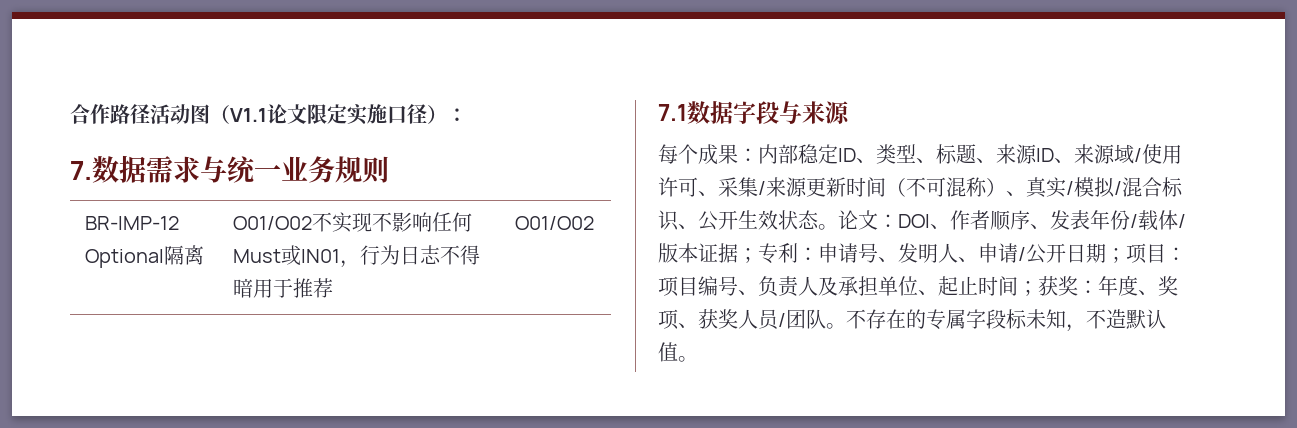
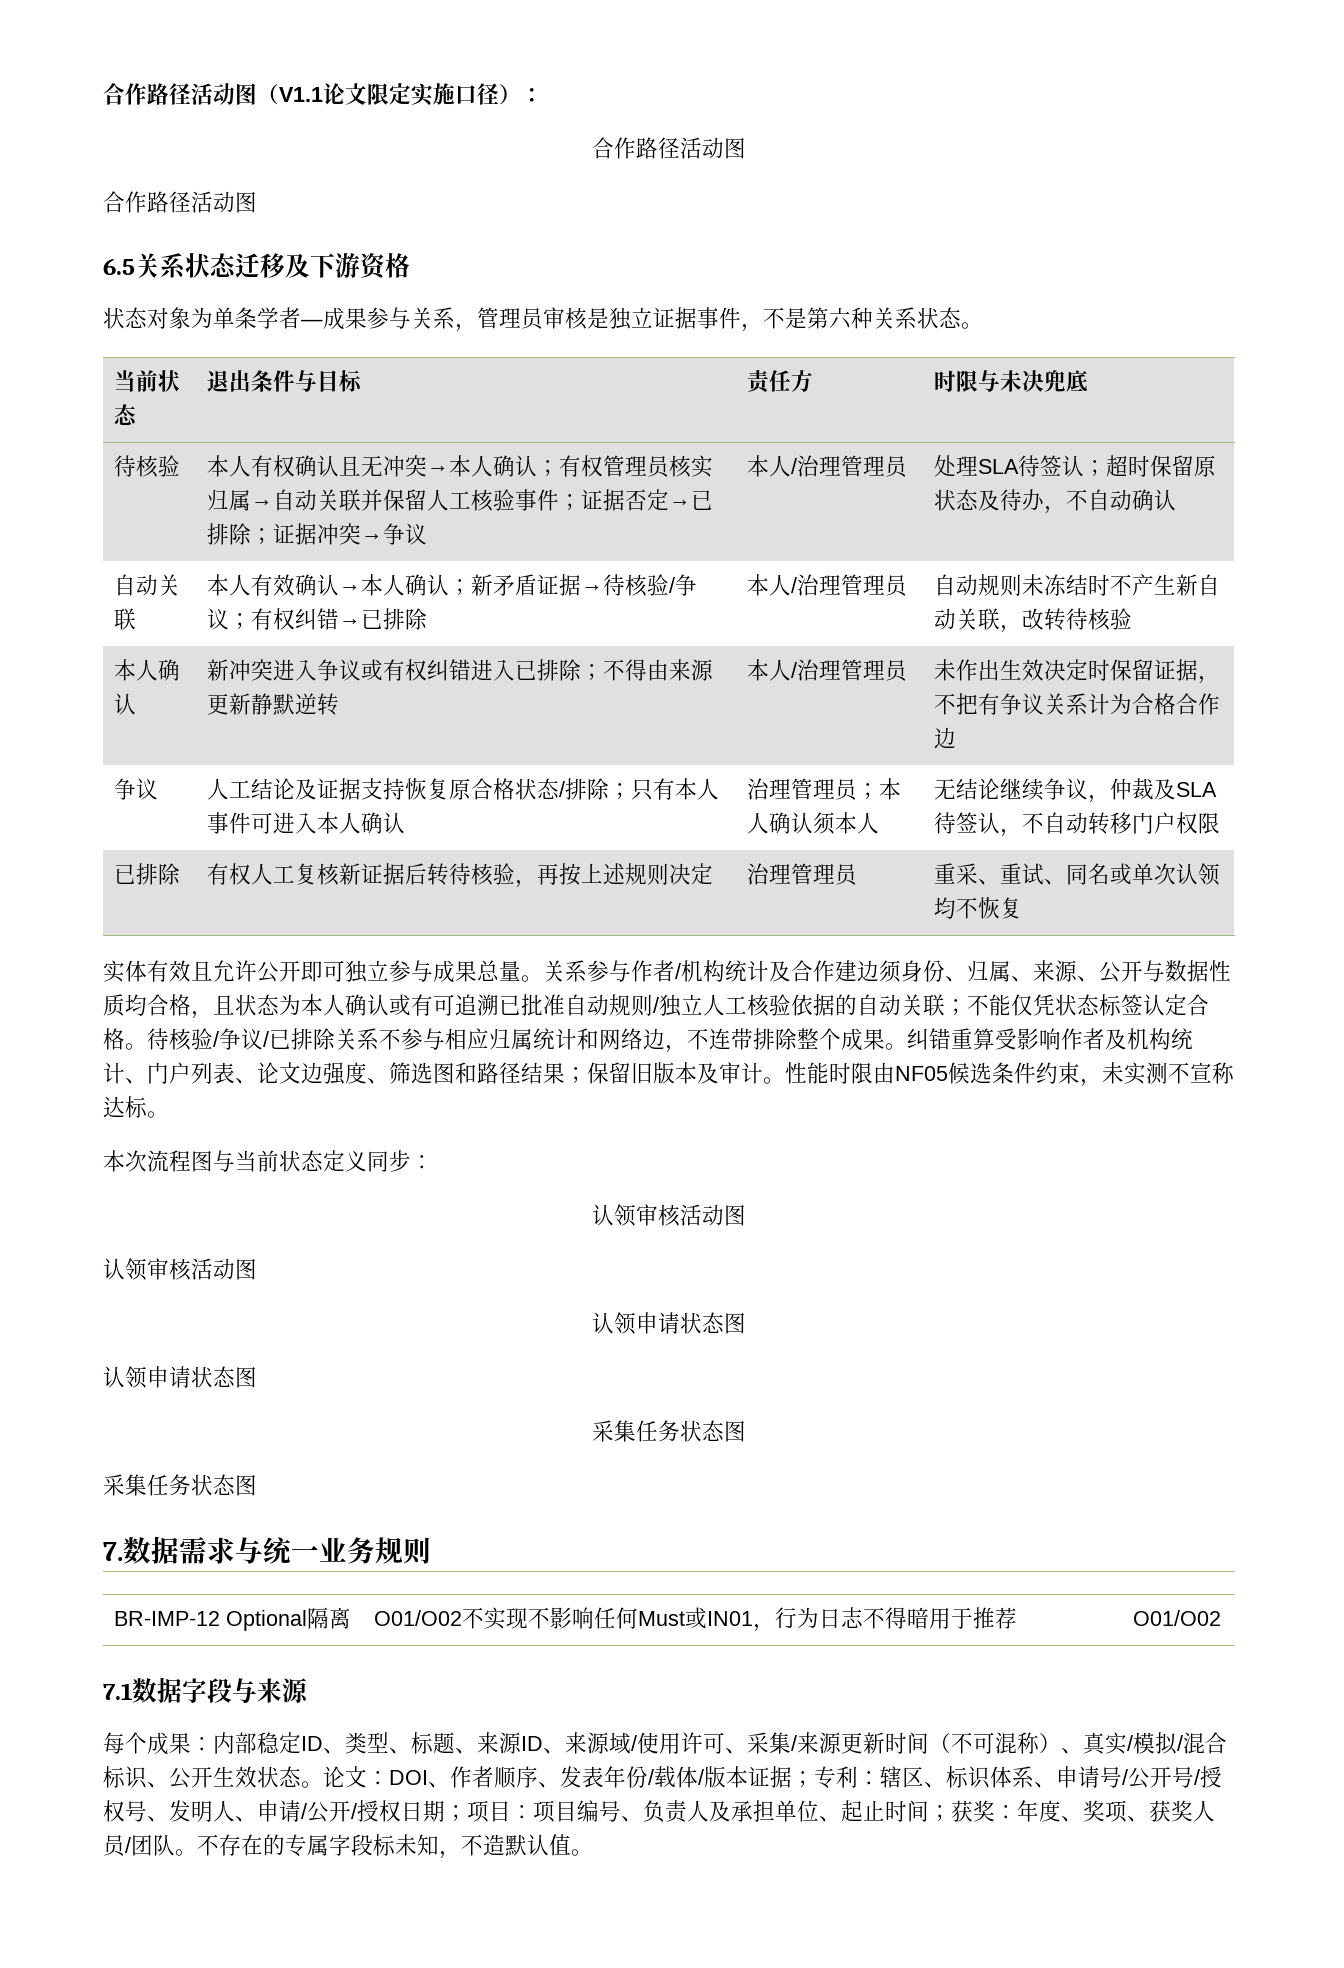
(467, 115) none -> [592,137,746,159] [103,191,257,213] [103,253,410,280] [103,307,983,332] [114,370,181,392] [114,404,138,425] [207,370,363,392] [747,370,814,394] [934,370,1089,392] [114,455,181,478] [207,455,714,478] [207,489,714,512] [207,523,428,545] [747,455,909,478] [934,455,1217,477] [934,489,1177,514] [114,574,181,596] [114,608,137,630] [207,574,698,597] [207,608,428,630] [747,574,909,597] [934,574,1221,596] [934,608,1133,633] [114,659,181,681] [114,693,137,715] [207,659,715,681] [207,693,340,716] [747,659,909,682] [934,659,1221,684] [934,693,1221,715] [934,727,957,749] [114,778,159,800] [207,778,720,801] [207,812,406,834] [747,778,902,801] [747,812,880,835] [934,778,1218,803] [934,812,1221,837] [114,863,181,885] [207,863,714,888] [747,863,859,886] [934,863,1221,886] [934,897,1023,919] [103,960,1231,983] [103,994,1209,1019] [103,1028,1193,1053] [103,1062,1235,1087] [103,1096,169,1118] [103,1150,433,1172] [592,1204,746,1227] [103,1258,257,1281] [592,1312,746,1335] [103,1366,257,1389] [592,1420,746,1442] [103,1474,257,1496] // 合作路径活动图 // 合作路径活动图 // 6.5关系状态迁移及下游资格 // 状态对象为单条学者—成果参与关系，管理员审核是独立证据事件，不是第六种关系状态。 // 当前状态 | 退出条件与目标 | 责任方 | 时限与未决兜底 // 待核验 | 本人有权确认且无冲突→本人确认；有权管理员核实归属→自动关联并保留人工核验事件；证据否定→已排除；证据冲突→争议 | 本人/治理管理员 | 处理SLA待签认；超时保留原状态及待办，不自动确认 // 自动关联 | 本人有效确认→本人确认；新矛盾证据→待核验/争议；有权纠错→已排除 | 本人/治理管理员 | 自动规则未冻结时不产生新自动关联，改转待核验 // 本人确认 | 新冲突进入争议或有权纠错进入已排除；不得由来源更新静默逆转 | 本人/治理管理员 | 未作出生效决定时保留证据，不把有争议关系计为合格合作边 // 争议 | 人工结论及证据支持恢复原合格状态/排除；只有本人事件可进入本人确认 | 治理管理员；本人确认须本人 | 无结论继续争议，仲裁及SLA待签认，不自动转移门户权限 // 已排除 | 有权人工复核新证据后转待核验，再按上述规则决定 | 治理管理员 | 重采、重试、同名或单次认领均不恢复 // 实体有效且允许公开即可独立参与成果总量。关系参与作者/机构统计及合作建边须身份、归属、来源、公开与数据性质均合格，且状态为本人确认或有可追溯已批准自动规则/独立人工核验依据的自动关联；不能仅凭状态标签认定合格。待核验/争议/已排除关系不参与相应归属统计和网络边，不连带排除整个成果。纠错重算受影响作者及机构统计、门户列表、论文边强度、筛选图和路径结果；保留旧版本及审计。性能时限由NF05候选条件约束，未实测不宣称达标。 // 本次流程图与当前状态定义同步： // 认领审核活动图 // 认领审核活动图 // 认领申请状态图 // 认领申请状态图 // 采集任务状态图 // 采集任务状态图
[818,243,858,263] 申请 -> [880,1766,1222,1789] [103,1800,125,1822] 辖区、标识体系、申请号/公开号/授权
(1066, 253) none -> [351,1800,401,1822] /授权

